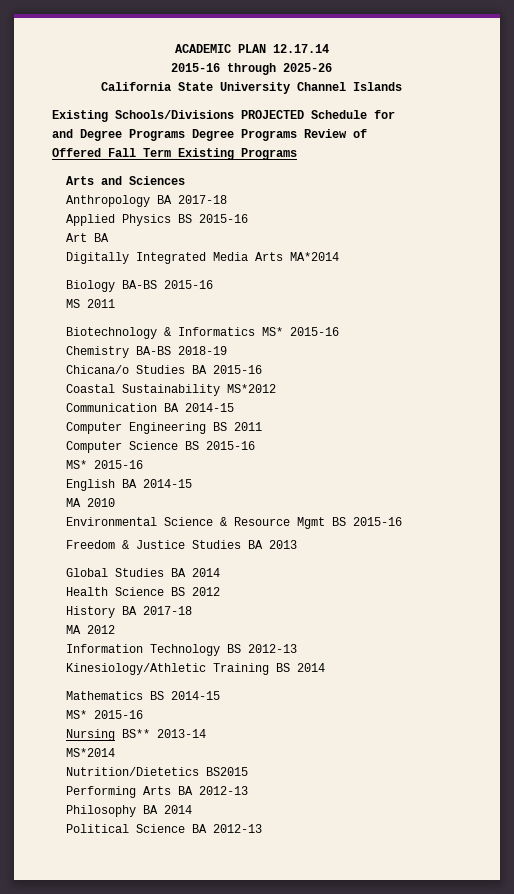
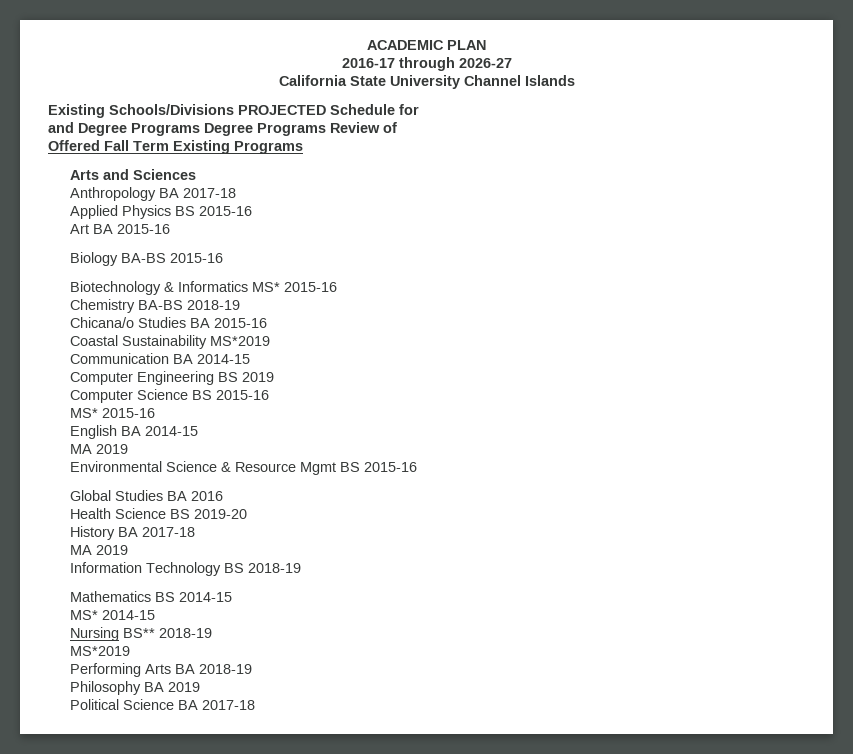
[272,44,329,53] [171,63,332,75] 12.17.14 // 2015-16 through 2025-26 -> [341,57,512,71] // 2016-17 through 2026-27
[65,252,339,264] // Digitally Integrated Media Arts MA*2014 -> [116,224,170,234] 2015-16
[65,299,115,308] // MS 2011 -> (223, 258) none
[226,384,276,393] MS*2012 -> [209,336,270,346] MS*2019
[233,422,262,431] 2011 -> [241,372,274,382] 2019
[86,498,115,507] 2010 -> [95,444,128,454] 2019
[65,540,297,549] // Freedom & Justice Studies BA 2013 -> (417, 467) none
[191,568,220,577] 2014 -> [190,491,223,501] 2016
[191,587,220,596] 2012 -> [193,509,247,519] 2019-20
[86,625,115,634] 2012 -> [95,545,128,555] 2019
[247,644,297,653] [65,663,325,675] 2012-13 // Kinesiology/Athletic Training BS 2014 -> [247,563,301,573] 2018-19
[93,710,143,719] 2015-16 -> [101,610,155,620] 2014-15
[156,729,206,738] [65,748,115,757] [65,767,248,776] 2013-14 // MS*2014 // Nutrition/Dietetics BS2015 -> [158,628,212,638] [69,646,130,656] 2018-19 // MS*2019
[198,786,248,795] 2012-13 -> [198,664,252,674] 2018-19
[163,805,192,814] 2014 -> [167,682,200,692] 2019
[212,824,262,833] 2012-13 -> [201,700,255,710] 2017-18

